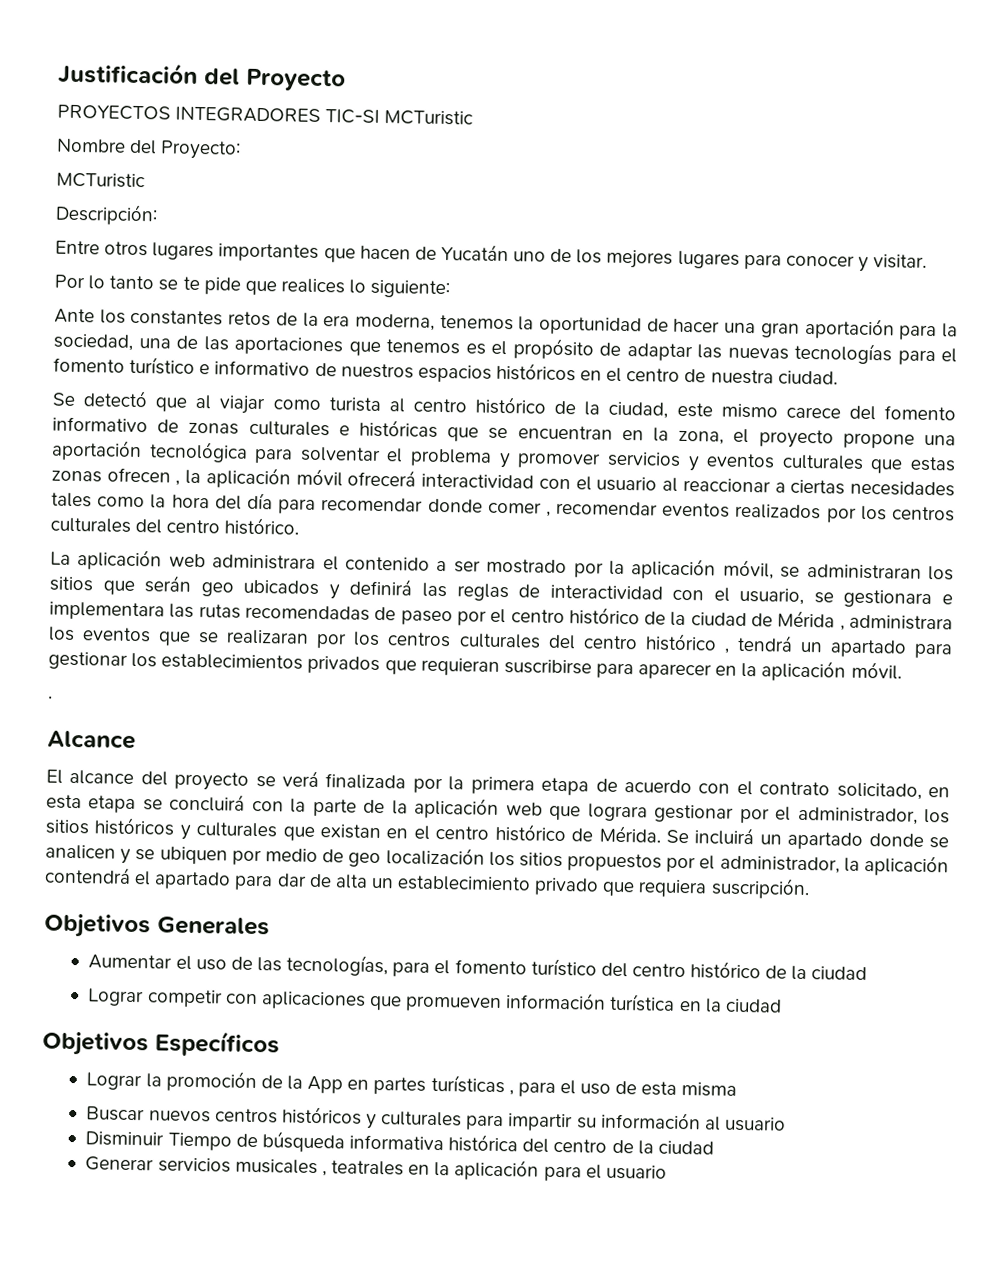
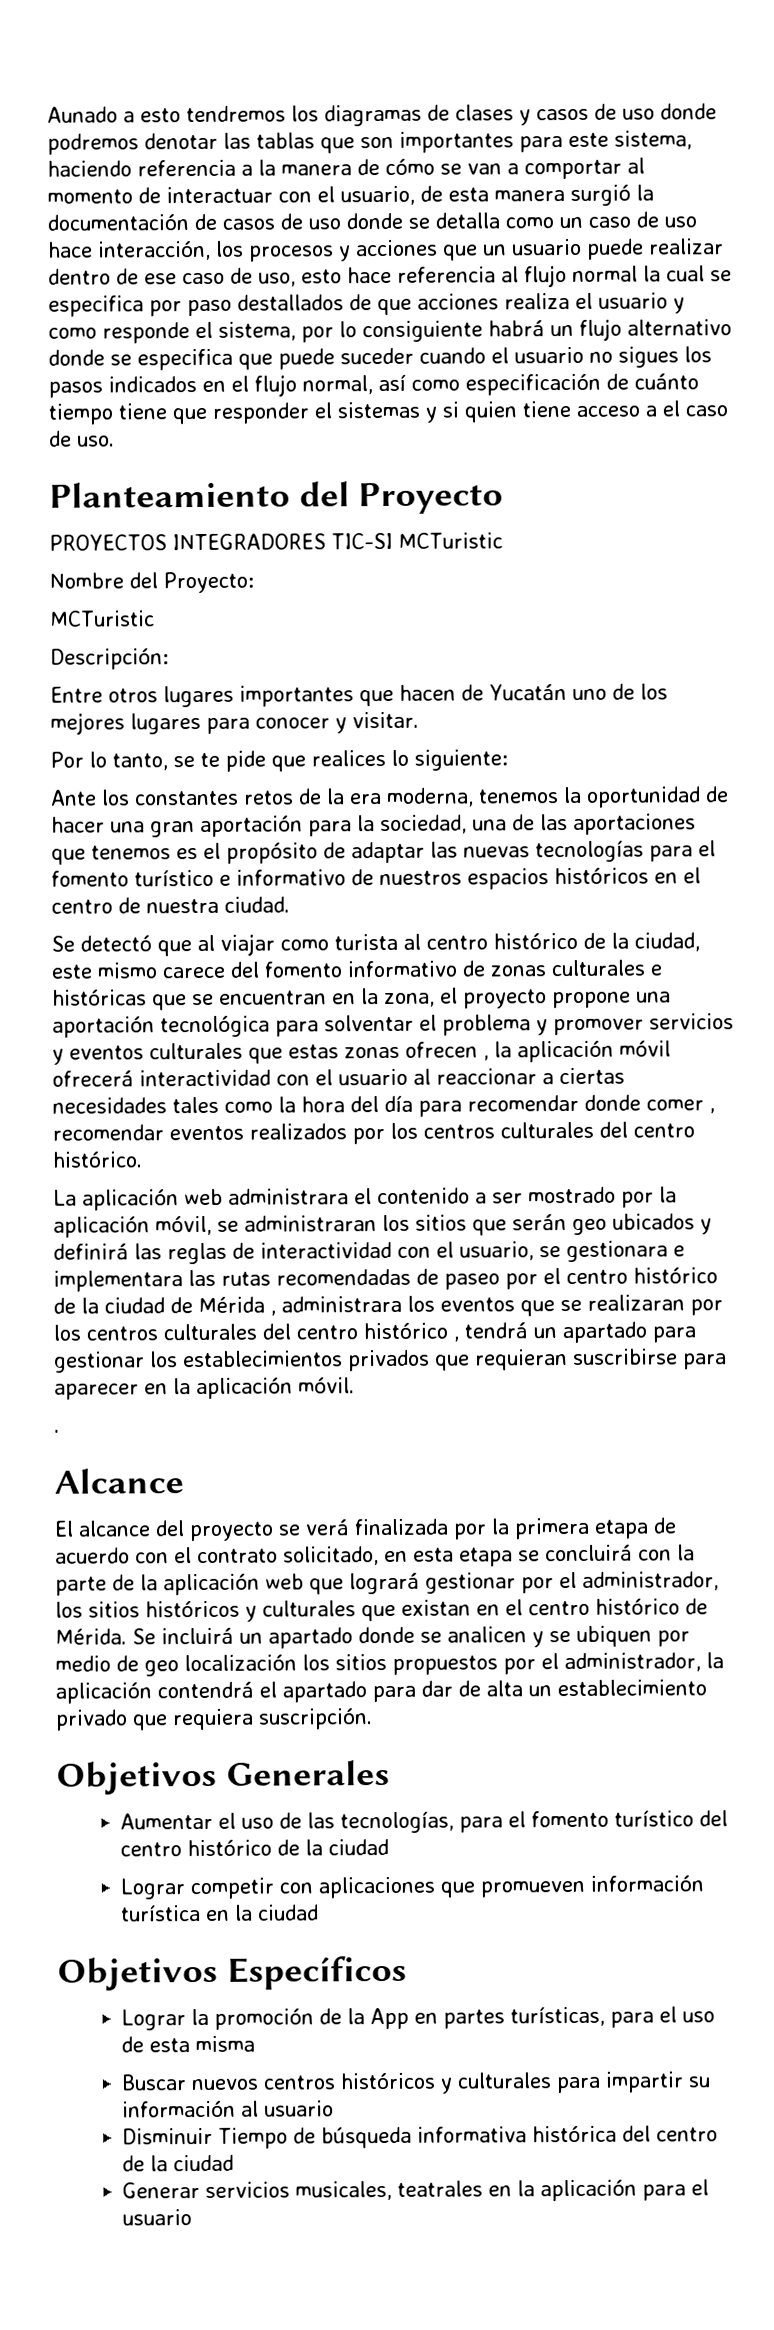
[58,61,198,86] Justificación -> [47,103,717,127] [47,130,692,155] [47,157,645,180] [47,184,654,206] [47,211,697,231] [48,238,724,262] [48,265,732,288] [48,292,685,317] [48,318,732,344] [48,346,712,371] [48,373,699,398] [48,400,728,425] [49,430,115,447] [49,481,290,508] Aunado a esto tendremos los diagramas de clases y casos de uso donde podremos denotar las tablas que son importantes para este sistema, haciendo referencia a la manera de cómo se van a comportar al momento de interactuar con el usuario, de esta manera surgió la documentación de casos de uso donde se detalla como un caso de uso hace interacción, los procesos y acciones que un usuario puede realizar dentro de ese caso de uso, esto hace referencia al flujo normal la cual se especifica por paso destallados de que acciones realiza el usuario y como responde el sistema, por lo consiguiente habrá un flujo alternativo donde se especifica que puede suceder cuando el usuario no sigues los pasos indicados en el flujo normal, así como especificación de cuánto tiempo tiene que responder el sistemas y si quien tiene acceso a el caso de uso. // Planteamiento
[109,275,155,290] tanto -> [112,753,168,771] tanto,
[587,803,648,822] lograra -> [349,1572,420,1595] logrará
[430,1074,514,1096] turísticas , -> [510,2006,606,2027] turísticas,
[234,1158,327,1177] musicales , -> [295,2180,393,2201] musicales,

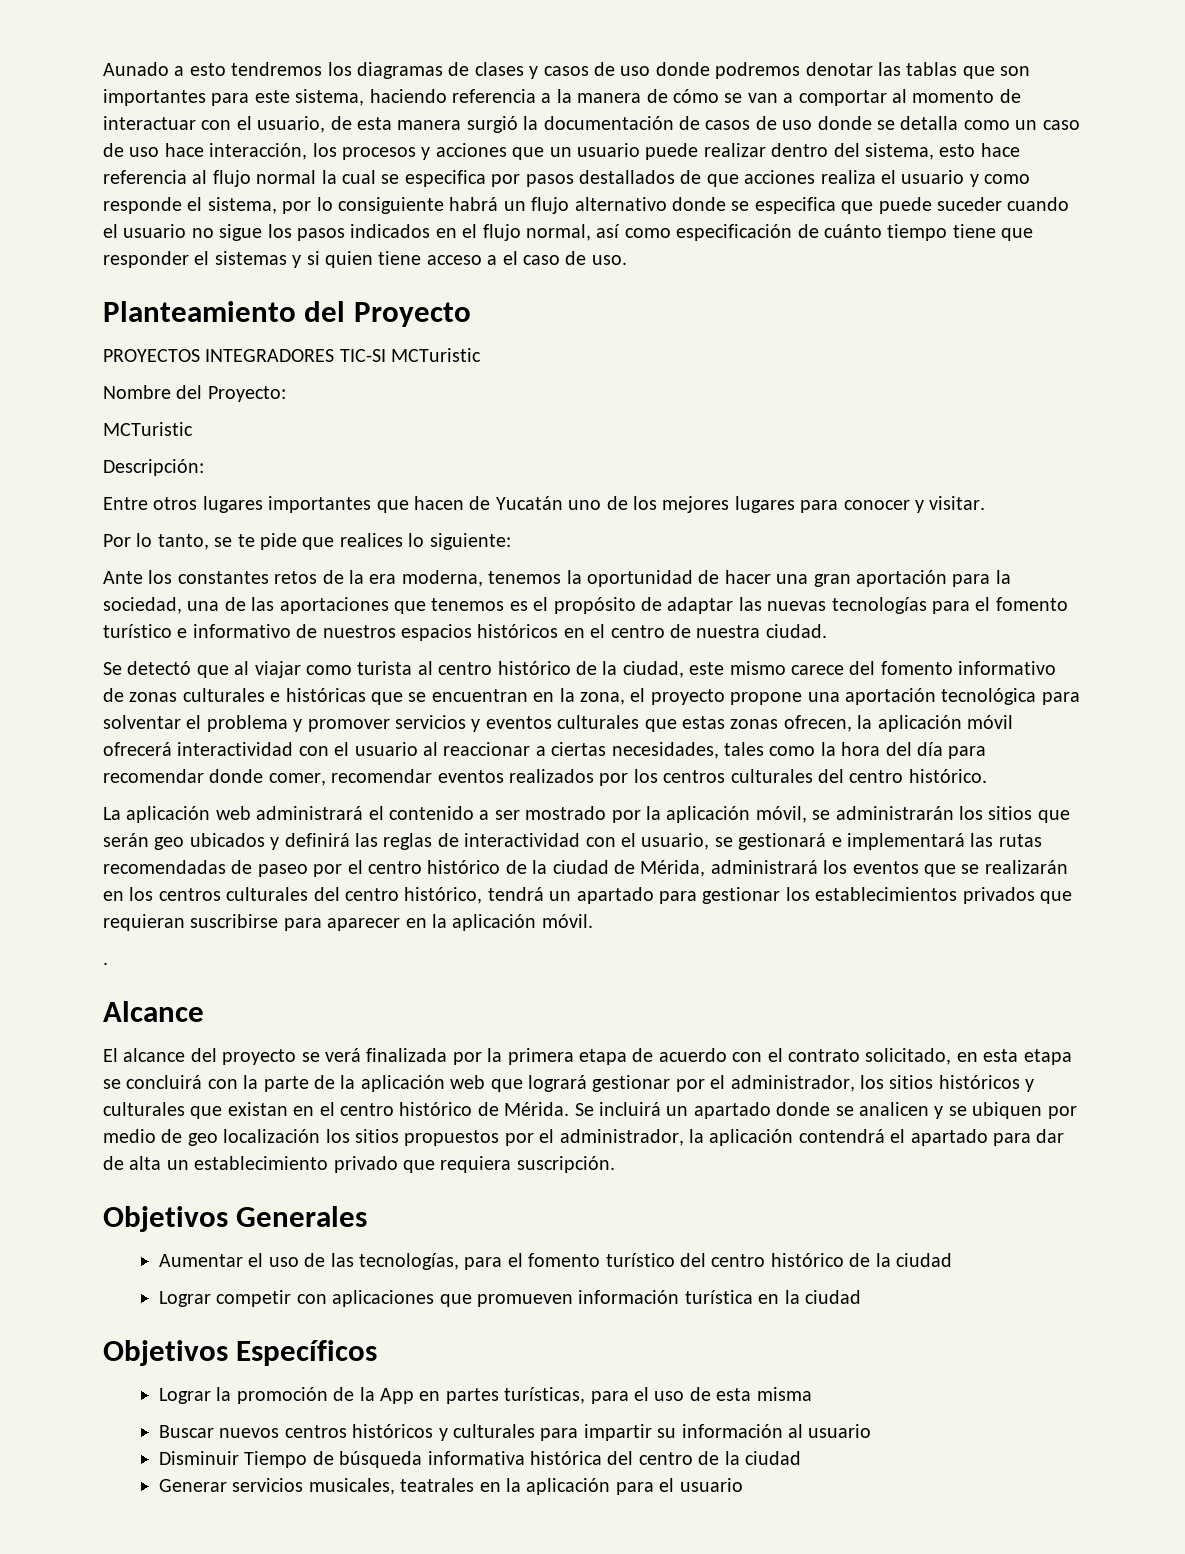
[116,267,296,287] de ese caso de uso, -> [833,143,934,160] del sistema,
[187,299,232,317] paso -> [525,174,574,187] pasos
[618,346,679,368] sigues -> [219,224,263,241] sigue
[405,1041,489,1061] ofrecen , -> [783,715,852,732] ofrecen,
[52,1097,167,1114] necesidades -> [611,742,719,759] necesidades,
[646,1099,715,1114] comer , -> [268,773,326,786] comer,
[228,1188,349,1205] administrara -> [256,806,364,820] administrará
[244,1215,377,1232] administraran -> [835,806,954,820] administrarán
[566,1240,685,1263] [53,1270,183,1292] gestionara e implementara -> [738,833,965,850] gestionará e implementará
[198,1295,402,1316] Mérida , administrara -> [640,860,818,877] Mérida, administrará
[587,1294,723,1316] [53,1322,459,1342] realizaran por los centros culturales del centro histórico , -> [984,860,1068,874] [103,887,483,904] realizarán en los centros culturales del centro histórico,

